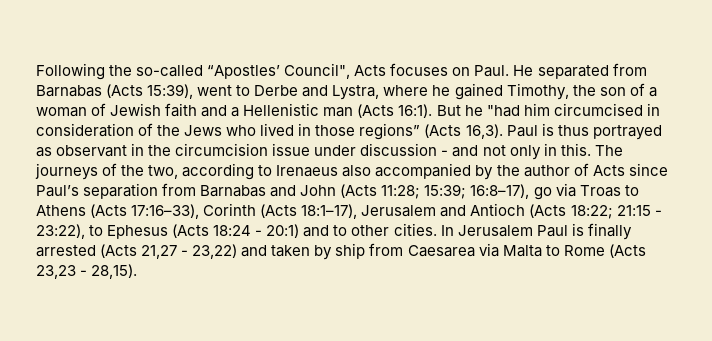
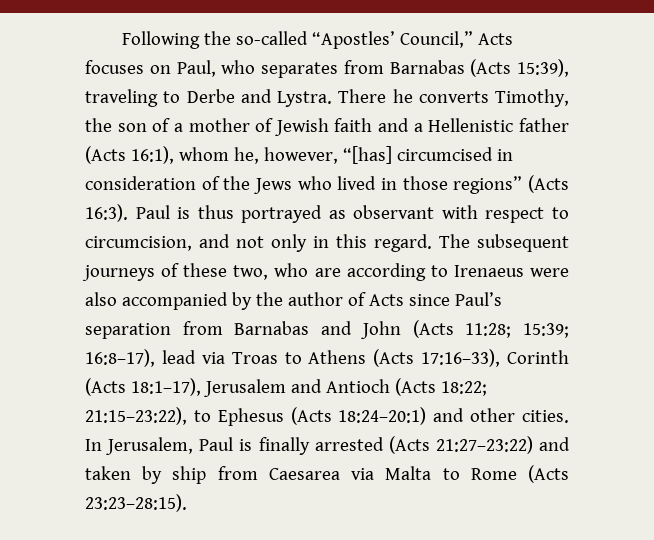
[284,63,351,79] Council", -> [399,31,473,48] Council,”
[474,65,609,79] Paul. He separated -> [176,60,338,78] Paul, who separates
[197,85,233,96] went -> [85,89,158,107] traveling
[332,83,503,100] Lystra, where he gained -> [277,89,489,107] Lystra. There he converts
[36,107,87,117] woman -> [188,118,250,132] mother
[323,103,550,118] man (Acts 16:1). But he "had him -> [519,118,569,132] [85,146,392,164] father (Acts 16:1), whom he, however, “[has]
[465,124,503,139] 16,3). -> [85,204,128,222] 16:3).
[131,143,623,160] [35,163,179,180] in the circumcision issue under discussion - and not only in this. The journeys of the two, -> [441,205,569,223] [85,234,569,252] [82,263,341,281] with respect to circumcision, and not only in this regard. The subsequent journeys of these two, who are
(339, 171) none -> [530,268,569,277] were
[533,187,552,200] go -> [161,350,196,364] lead
[616,205,662,216] [36,224,348,239] 21:15 - 23:22), to Ephesus (Acts 18:24 - 20:1) and to -> [85,407,465,426] 21:15–23:22), to Ephesus (Acts 18:24–20:1) and
[457,225,533,237] Jerusalem -> [106,437,194,455] Jerusalem,
[141,244,238,259] 21,27 - 23,22) -> [435,436,533,454] 21:27–23:22)
[36,264,138,279] 23,23 - 28,15). -> [85,494,187,512] 23:23–28:15).

